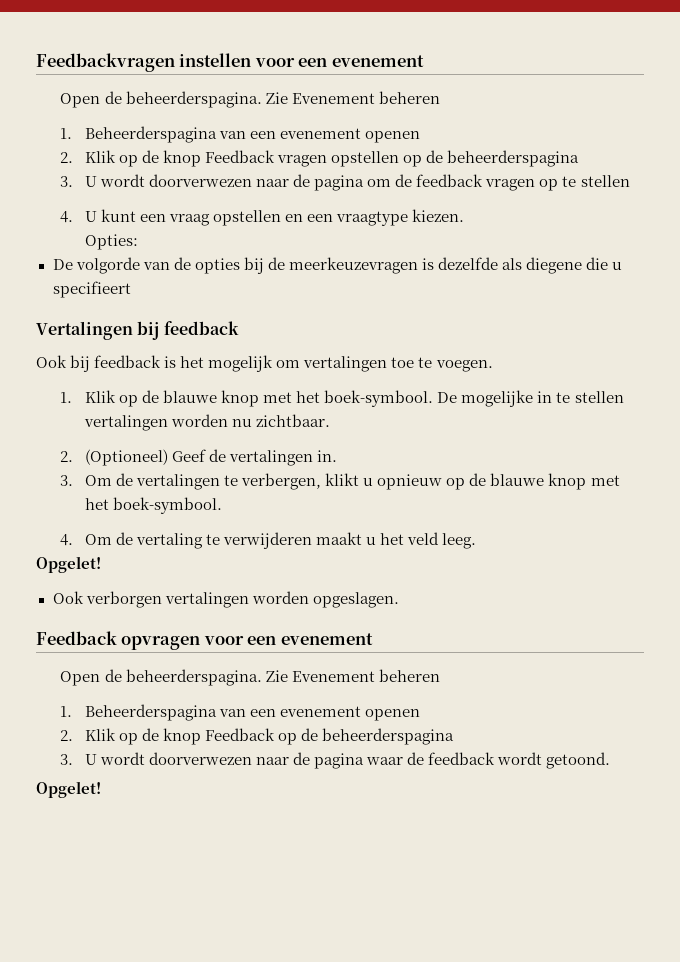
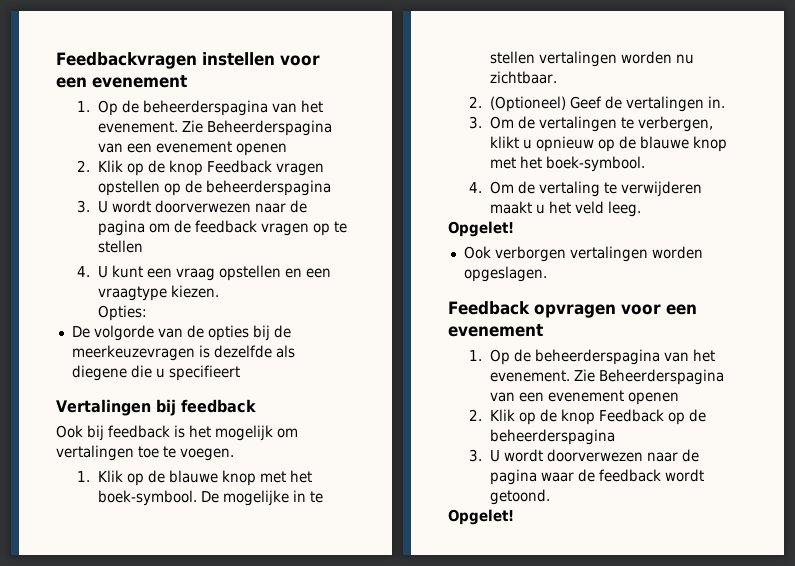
[60,91,440,108] [60,128,73,139] Open de beheerderspagina. Zie Evenement beheren // 1. -> [76,100,323,116] [97,120,203,133] 1. Op de beheerderspagina van het evenement. Zie
[60,669,440,686] [60,706,73,717] Open de beheerderspagina. Zie Evenement beheren // 1. -> [468,349,715,365] [489,369,595,382] 1. Op de beheerderspagina van het evenement. Zie

